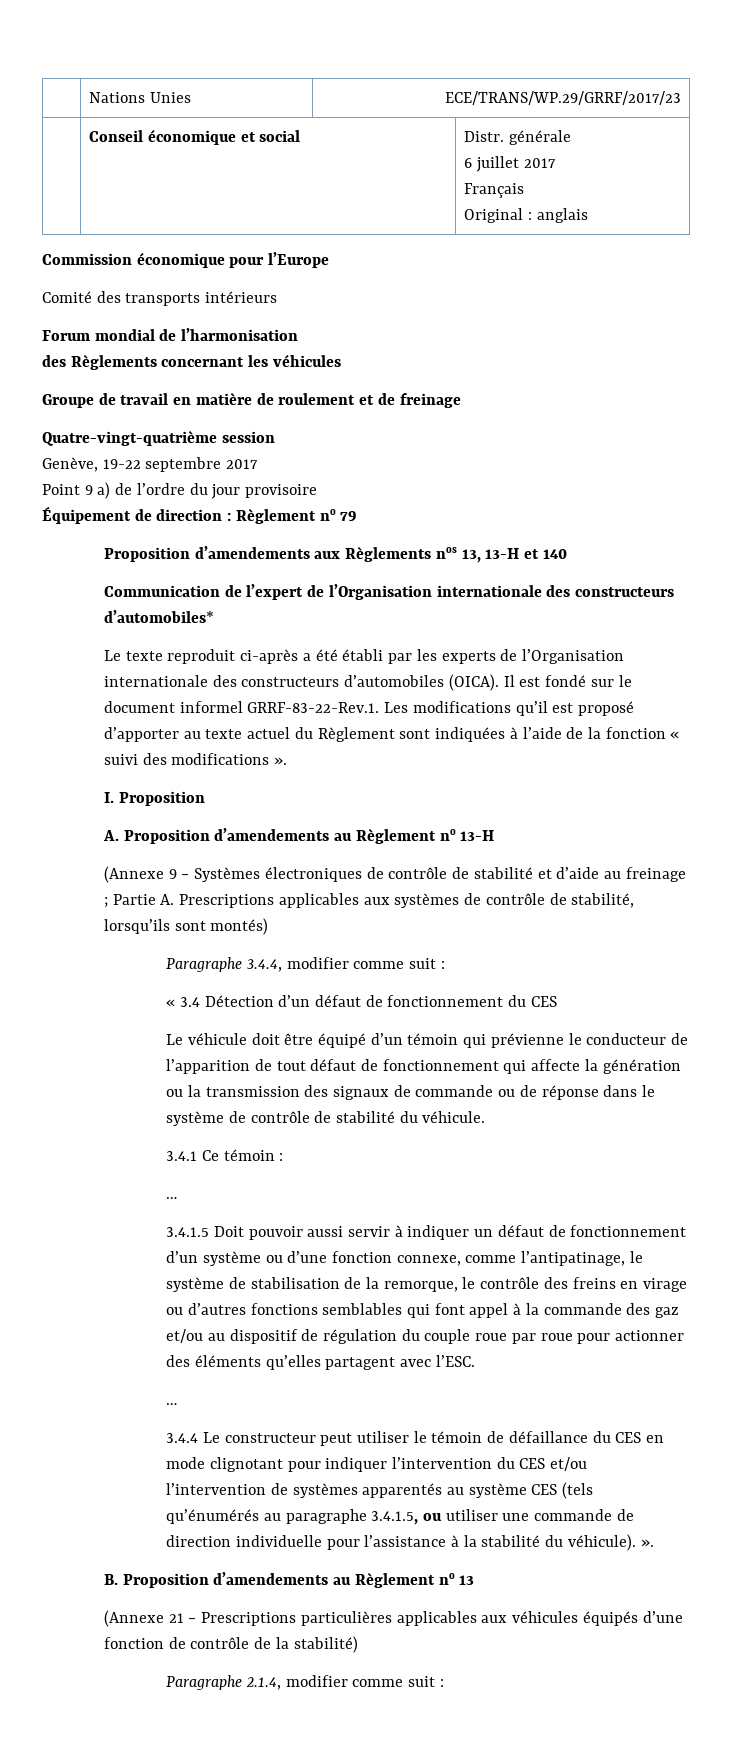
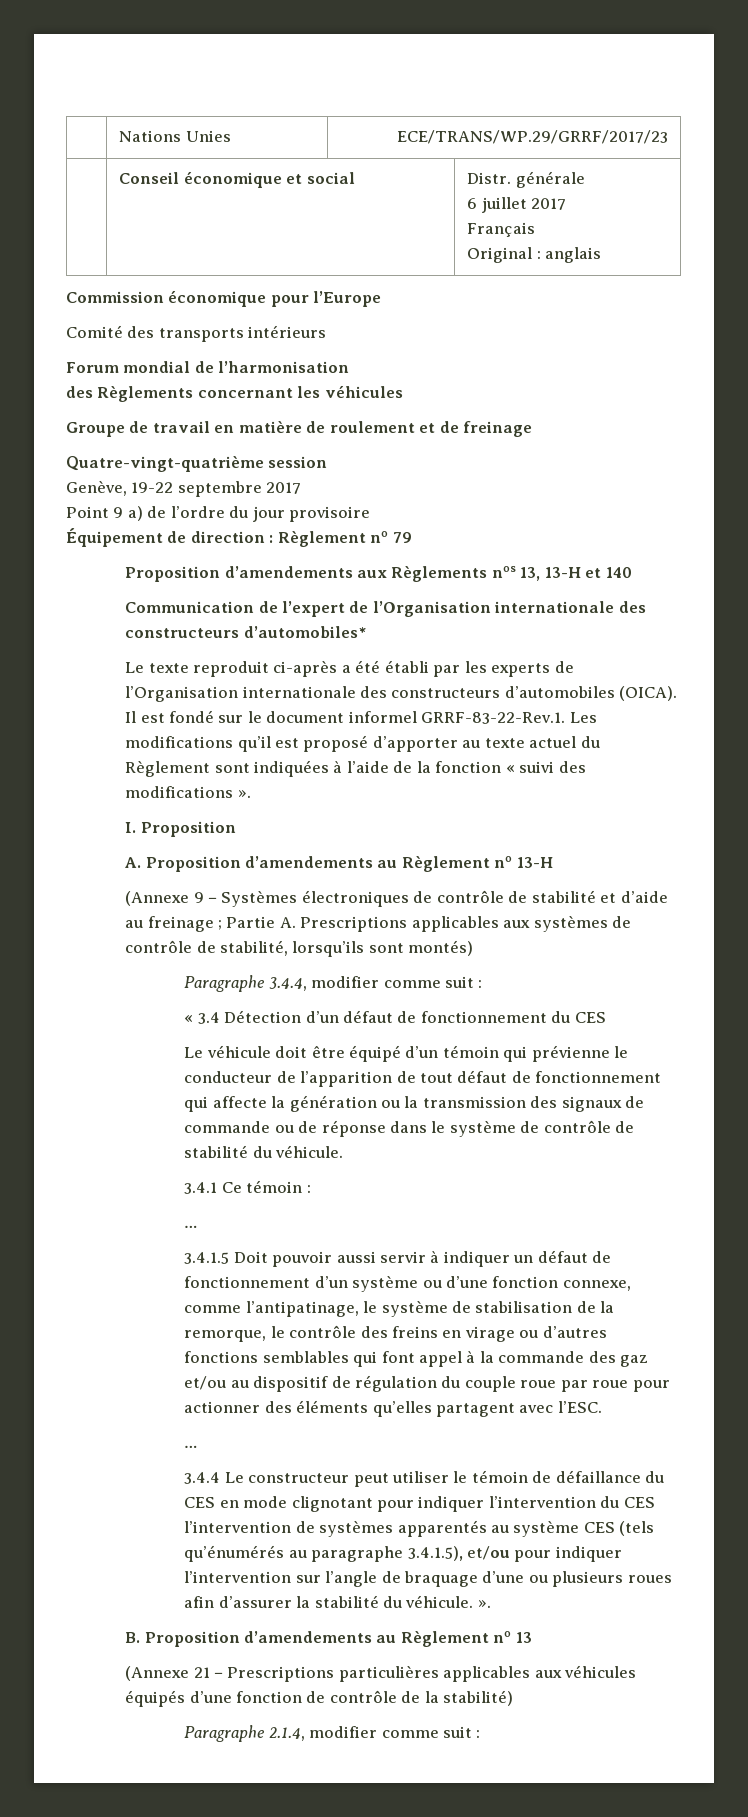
[550,1457,588,1471] et/ou -> (655, 1502) none
[371,1509,634,1525] [166,1535,459,1550] 3.4.1.5, ou utiliser une commande de direction individuelle pour l’assistance à -> [407,1546,622,1562] [184,1571,672,1587] [184,1596,292,1608] 3.4.1.5), et/ou pour indiquer l’intervention sur l’angle de braquage d’une ou plusieurs roues afin d’assurer
[567,1534,636,1551] véhicule). -> [405,1595,474,1608] véhicule.

